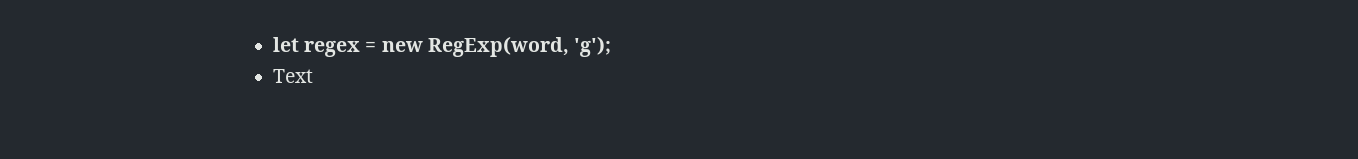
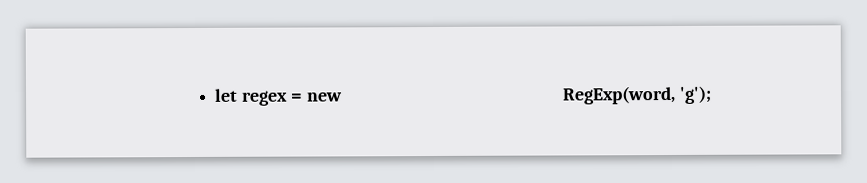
[272,69,313,83] // Text -> (713, 94) none

